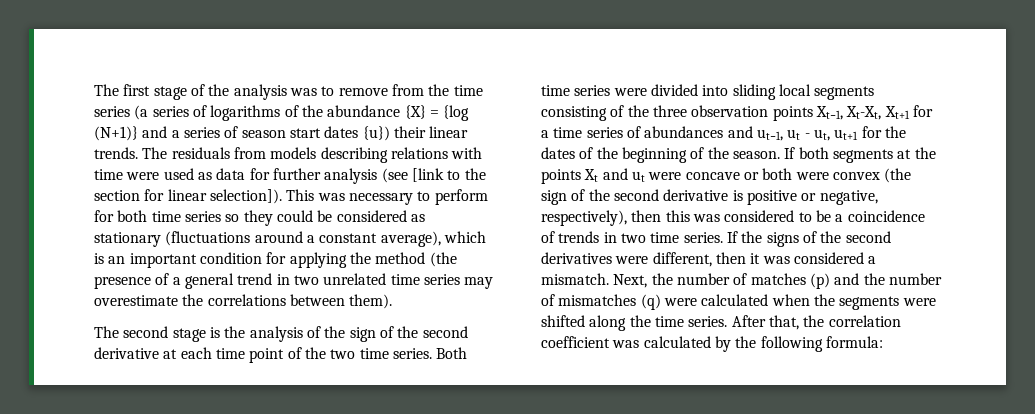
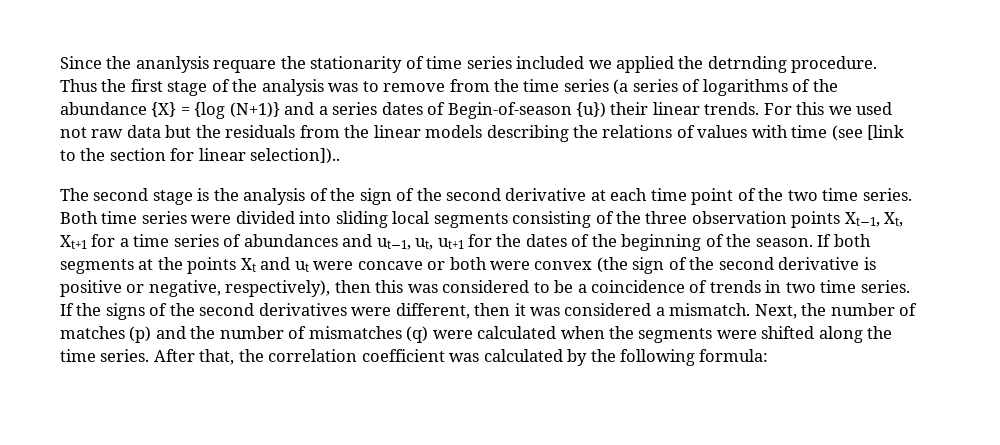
[94,84,119,96] The -> [60,56,878,73] [60,79,127,92] Since the ananlysis requare the stationarity of time series included we applied the detrnding procedure. Thus the
[224,126,469,141] [94,147,483,163] [94,168,378,184] of season start dates {u}) their linear trends. The residuals from models describing relations with time were used as data for further analysis -> [381,102,893,119] [60,125,828,142] dates of Begin-of-season {u}) their linear trends. For this we used not raw data but the residuals from the linear models describing the relations of values with time
[209,189,488,205] [94,210,425,226] [94,231,486,247] [94,252,457,268] [94,273,494,289] [94,294,393,309] selection]). This was necessary to perform for both time series so they could be considered as stationary (fluctuations around a constant average), which is an important condition for applying the method (the presence of a general trend in two unrelated time series may overestimate the correlations between them). -> [250,148,341,164] selection])..
[846,106,882,120] Xt-Xt, -> [884,212,904,227] Xt,
[787,129,810,140] ut - -> (411, 244) none

